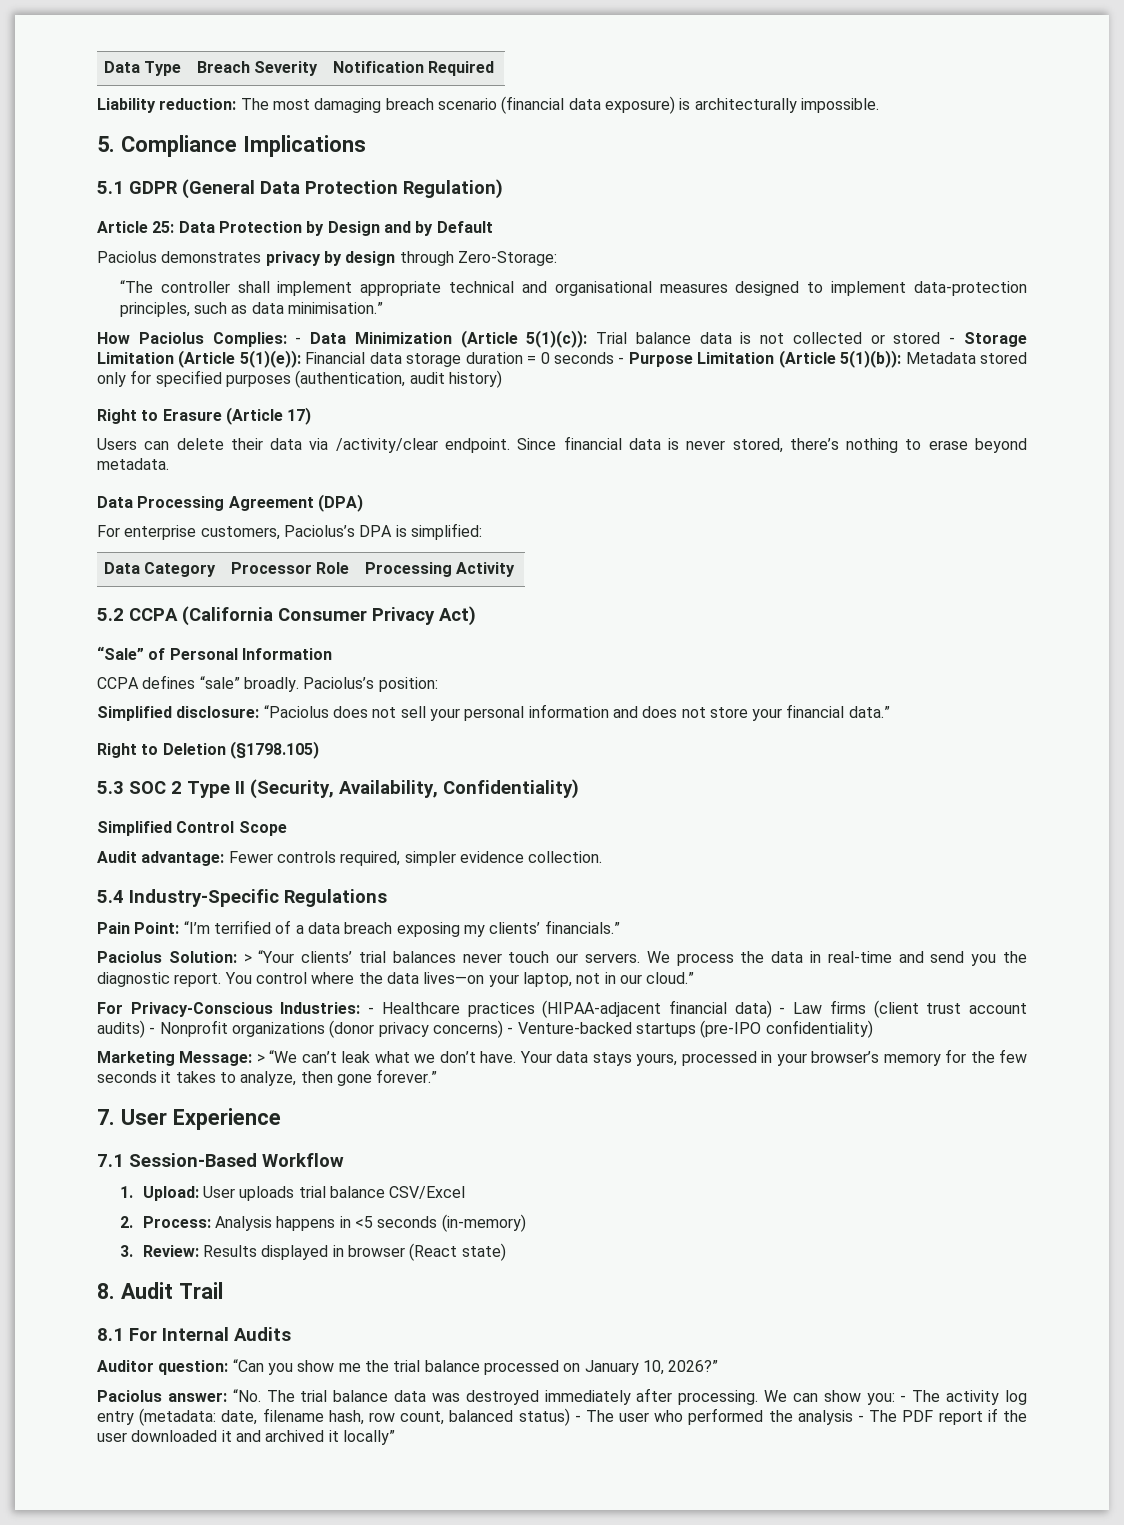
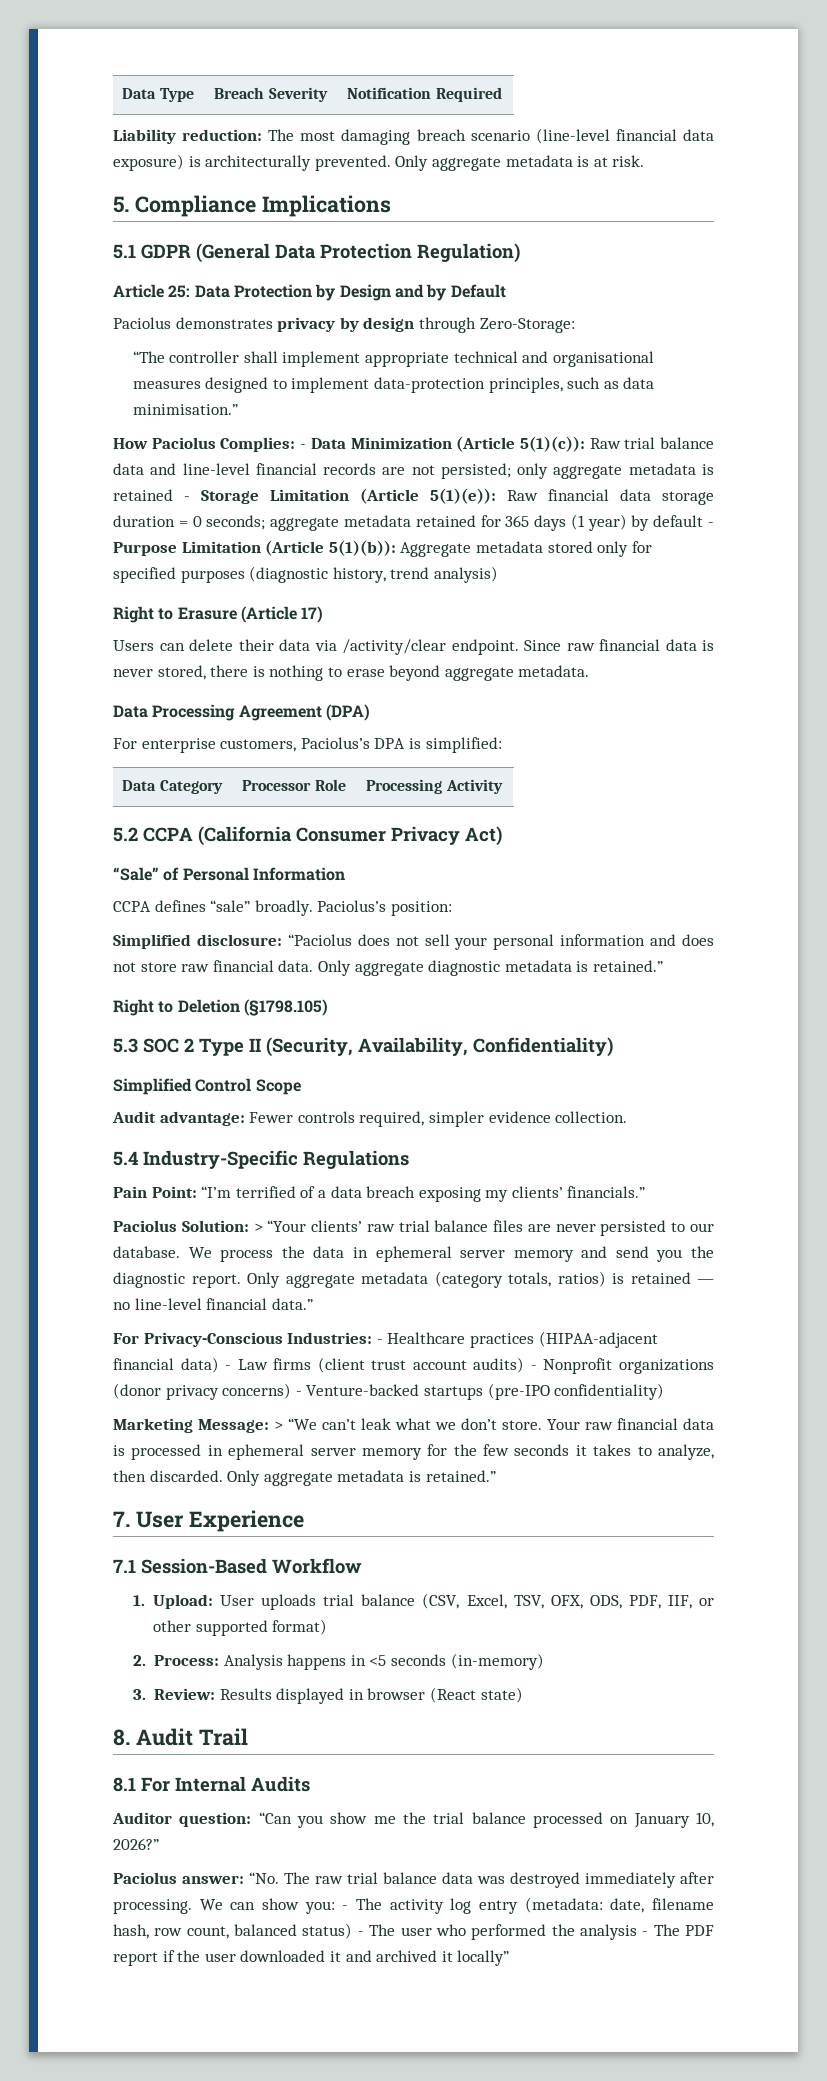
[501,96,565,114] (financial -> [535,128,677,144] (line-level financial
[800,98,879,113] impossible. -> [314,155,645,171] prevented. Only aggregate metadata is at risk.
[596,332,941,344] Trial balance data is not collected or stored -> [589,437,714,449] [113,463,714,479] [113,489,173,501] Raw trial balance data and line-level financial records are not persisted; only aggregate metadata is retained
[305,352,366,364] Financial -> [507,489,609,501] Raw financial
[553,352,614,364] seconds -> [206,514,704,531] seconds; aggregate metadata retained for 365 days (1 year) by default
[905,352,976,364] Metadata -> [400,541,543,557] Aggregate metadata
[295,370,502,388] (authentication, audit history) -> [249,566,498,583] (diagnostic history, trend analysis)
(557, 444) none -> [566,643,595,651] raw
[789,438,839,450] there’s -> [210,665,265,677] there is
(1028, 445) none -> [444,667,514,681] aggregate
[752,704,890,721] your financial data.” -> [181,960,663,976] raw financial data. Only aggregate diagnostic metadata is retained.”
[359,951,641,963] trial balances never touch our servers. -> [366,1220,714,1236] [113,1246,180,1258] raw trial balance files are never persisted to our database.
[827,951,892,963] real-time -> [375,1246,574,1262] ephemeral server memory
[224,972,695,987] You control where the data lives—on your laptop, not in our cloud.” -> [247,1271,714,1288] [113,1298,313,1310] Only aggregate metadata (category totals, ratios) is retained — no line-level financial data.”
[480,1051,880,1066] have. Your data stays yours, processed in your browser’s -> [502,1418,714,1430] [113,1444,356,1460] store. Your raw financial data is processed in ephemeral server
[336,1069,438,1086] gone forever.” -> [149,1470,496,1486] discarded. Only aggregate metadata is retained.”
[389,1186,466,1199] CSV/Excel -> [422,1593,715,1609] [153,1619,328,1636] (CSV, Excel, TSV, OFX, ODS, PDF, IIF, or other supported format)
(295, 1396) none -> [315,1876,343,1884] raw

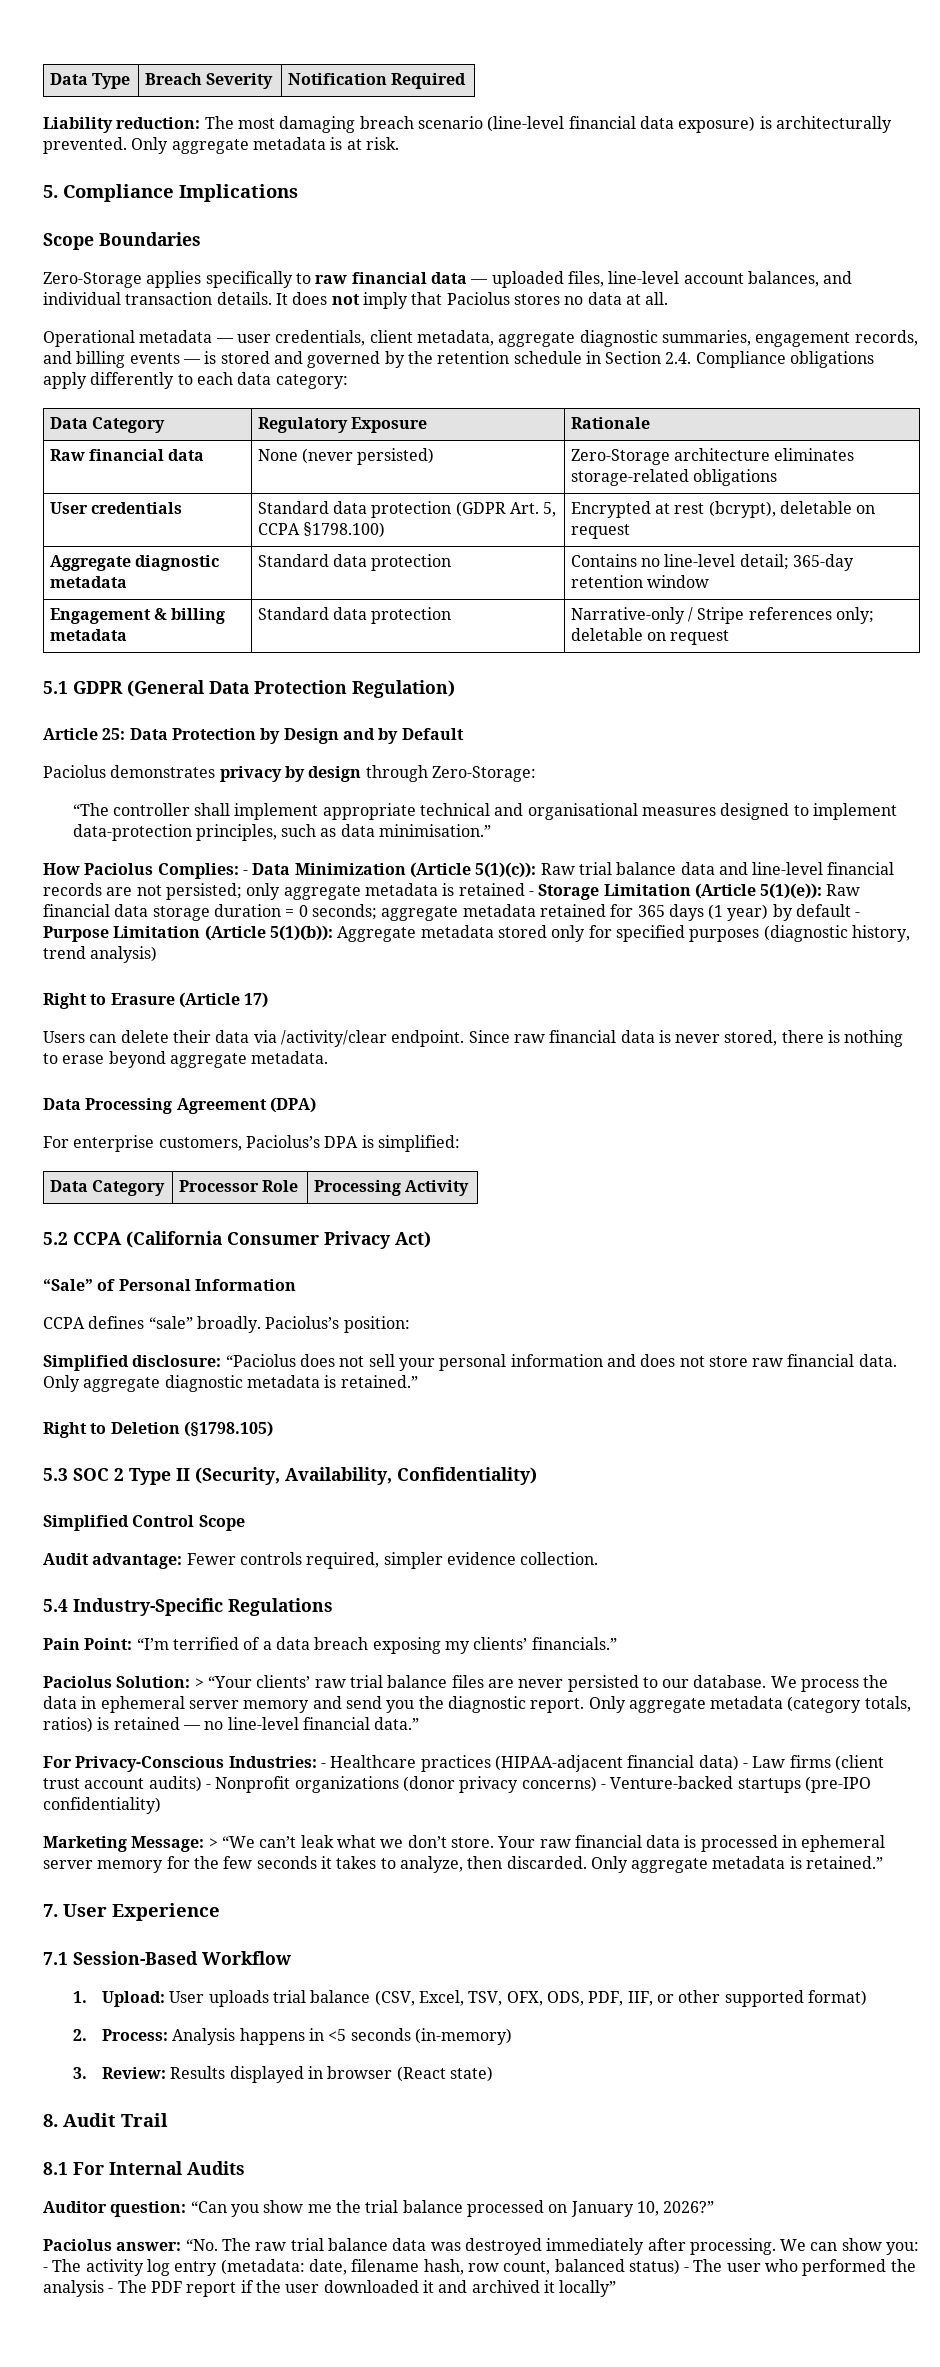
(391, 206) none -> [43,232,201,250] [43,271,853,288] [43,292,669,309] [43,330,918,347] [43,351,875,368] [43,372,348,389] [49,417,165,433] [257,417,427,433] [570,417,650,429] [49,449,205,461] [257,448,435,465] [570,448,855,465] [570,469,777,486] [49,502,182,514] [257,501,557,518] [257,522,385,538] [570,501,876,518] [570,524,630,539] [49,555,219,571] [49,576,127,588] [257,554,452,571] [570,554,854,571] [570,575,709,588] [49,608,226,624] [49,629,127,641] [257,607,452,624] [570,607,874,624] [570,628,730,645] // Scope Boundaries // Zero-Storage applies specifically to raw financial data — uploaded files, line-level account balances, and individual transaction details. It does not imply that Paciolus stores no data at all. // Operational metadata — user credentials, client metadata, aggregate diagnostic summaries, engagement records, and billing events — is stored and governed by the retention schedule in Section 2.4. Compliance obligations apply differently to each data category: // Data Category | Regulatory Exposure | Rationale // Raw financial data | None (never persisted) | Zero-Storage architecture eliminates storage-related obligations // User credentials | Standard data protection (GDPR Art. 5, CCPA §1798.100) | Encrypted at rest (bcrypt), deletable on request // Aggregate diagnostic metadata | Standard data protection | Contains no line-level detail; 365-day retention window // Engagement & billing metadata | Standard data protection | Narrative-only / Stripe references only; deletable on request

